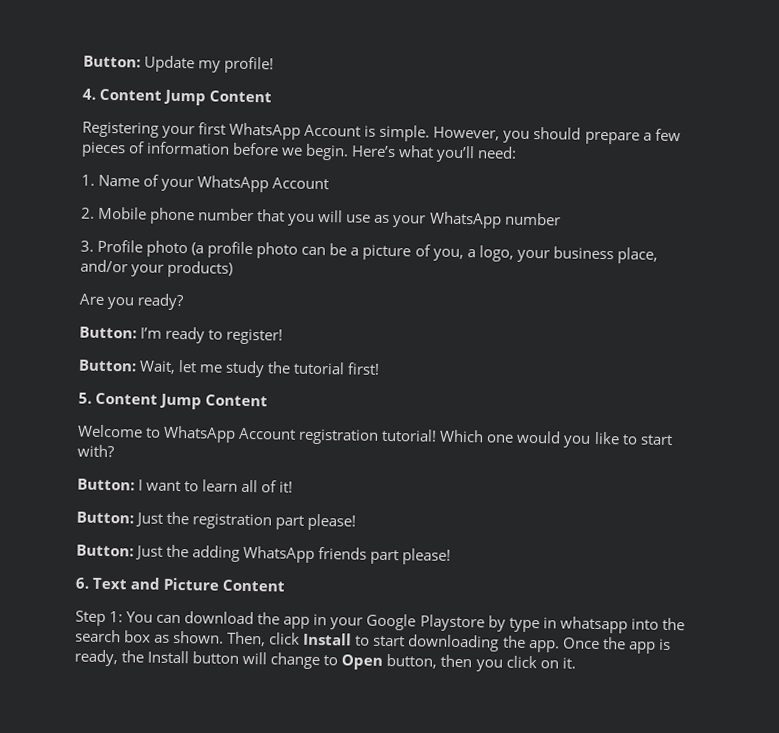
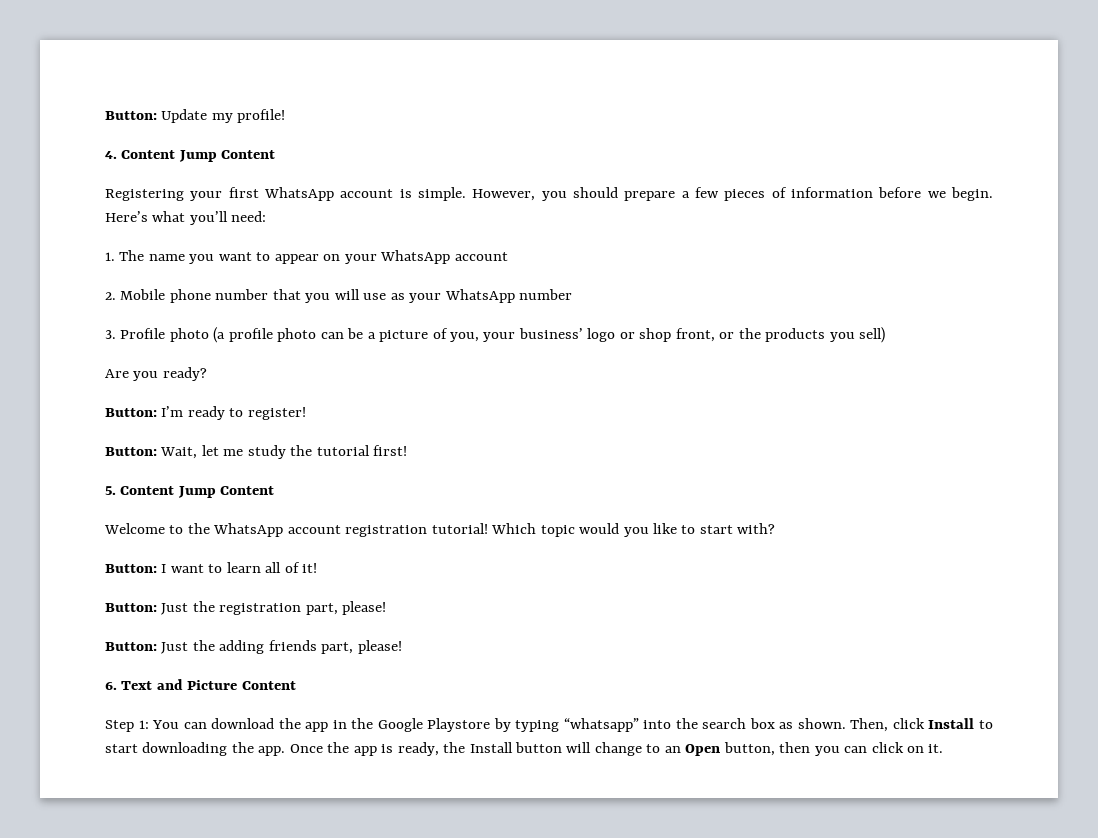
[304,124,362,137] Account -> [340,189,394,198] account
[98,174,330,193] Name of your WhatsApp Account -> [119,250,508,264] The name you want to appear on your WhatsApp account
[466,245,658,264] [80,259,234,278] a logo, your business place, and/or your products) -> [483,327,886,343] your business’ logo or shop front, or the products you sell)
[163,425,297,443] WhatsApp Account -> [187,523,341,537] the WhatsApp account
[486,434,515,443] one -> [540,525,575,537] topic
[275,515,305,530] part -> [305,603,338,615] part,
[243,545,400,565] WhatsApp friends part -> [268,640,354,654] friends part,
[330,617,364,630] your -> [351,718,374,729] the
[508,616,628,634] type in whatsapp -> [515,718,639,732] typing “whatsapp”
(339, 660) none -> [664,746,681,753] an
(503, 665) none -> [844,746,868,753] can

